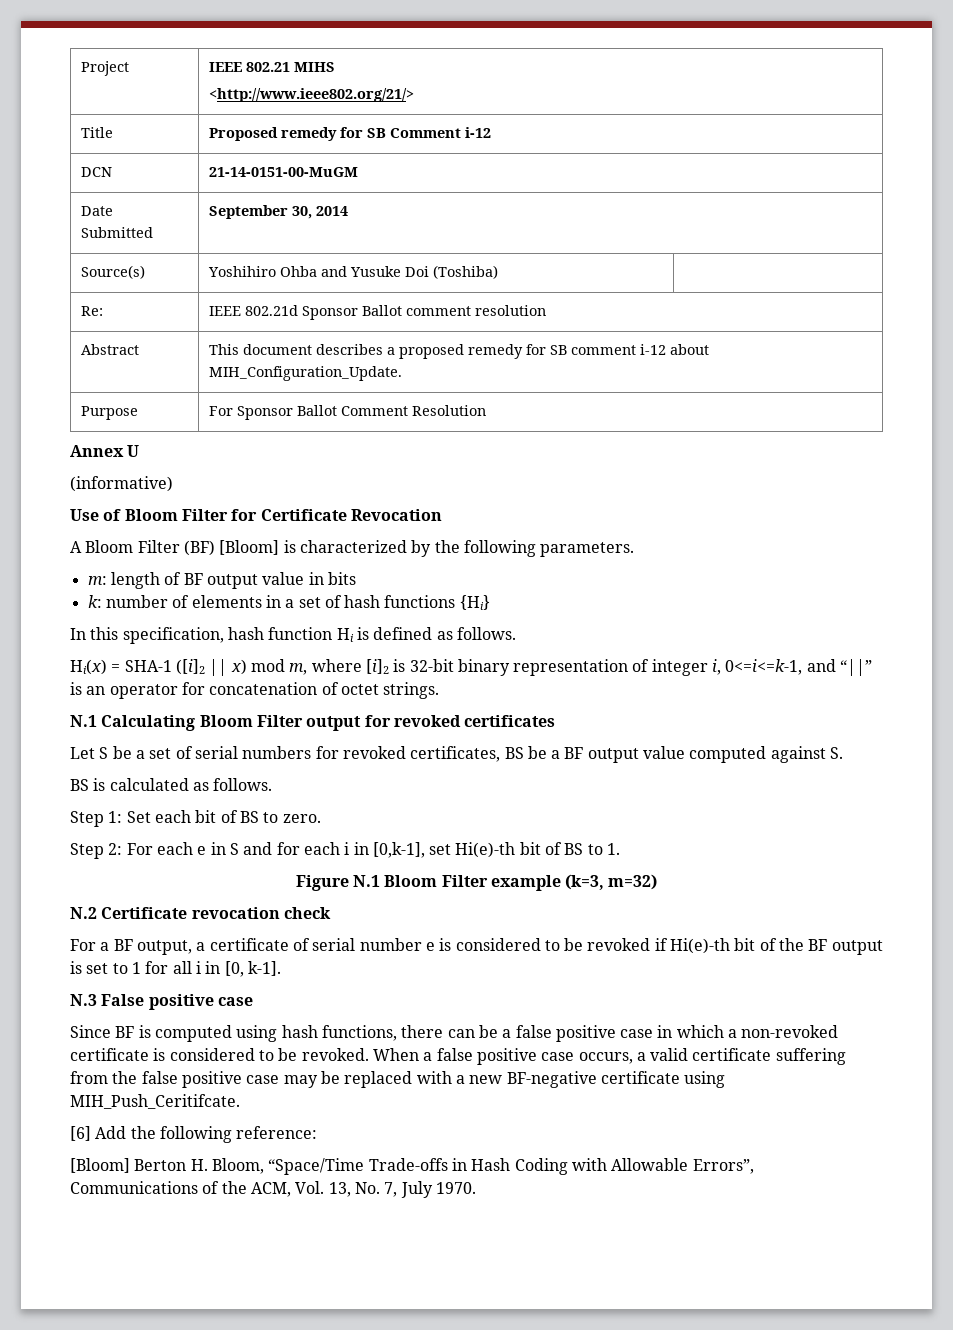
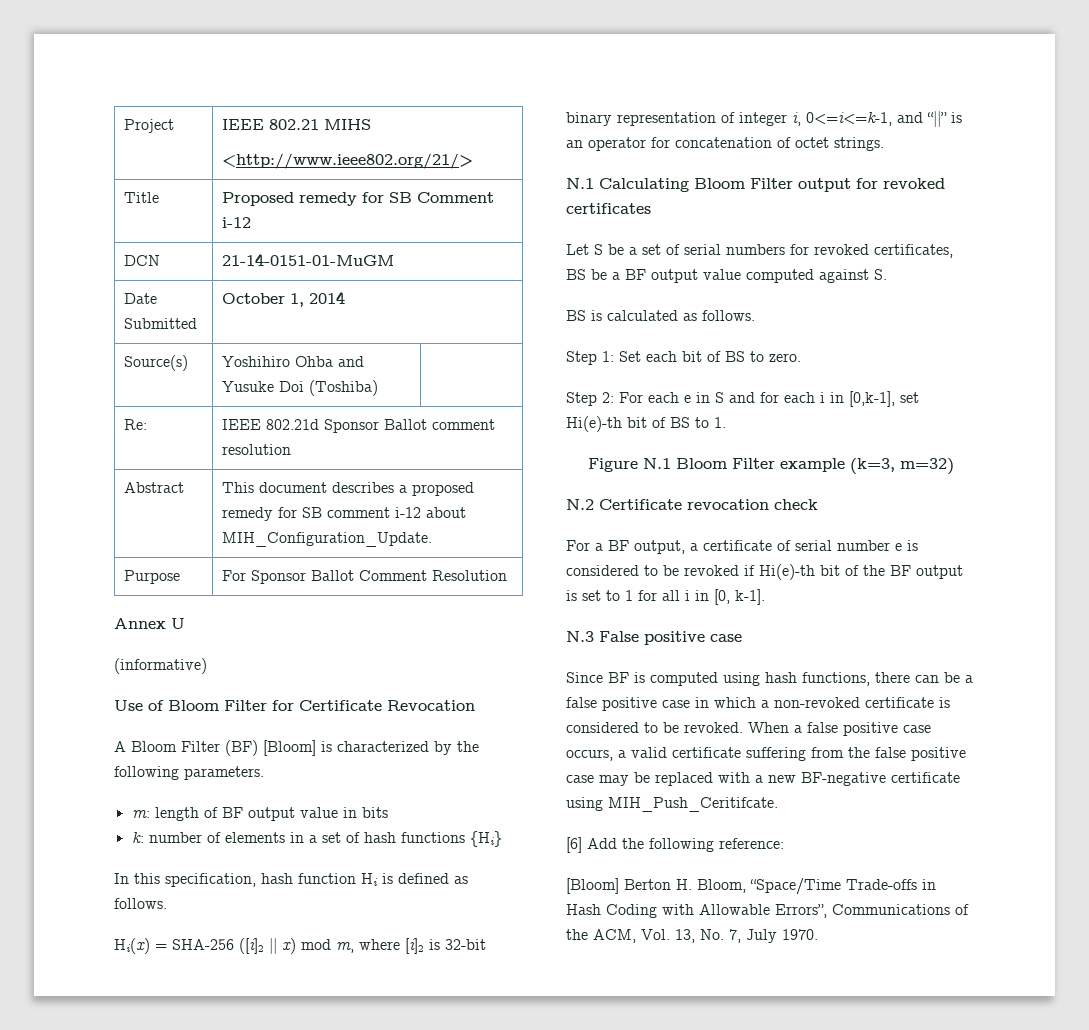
[208,167,358,177] 21-14-0151-00-MuGM -> [221,253,394,266] 21-14-0151-01-MuGM
[208,205,312,219] September 30, -> [221,293,304,307] October 1,
[124,660,172,672] SHA-1 -> [172,939,234,950] SHA-256

